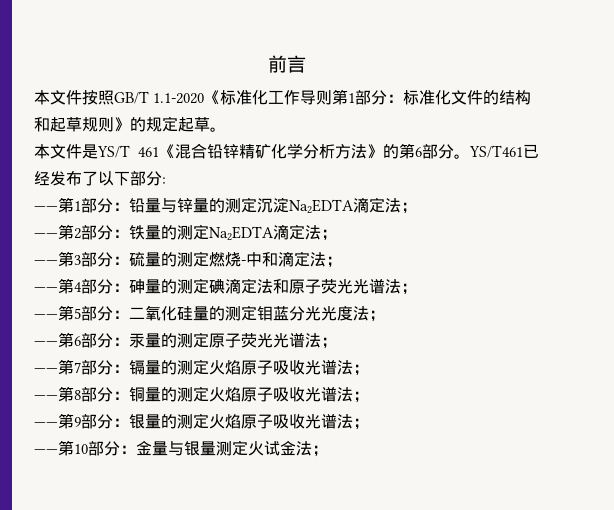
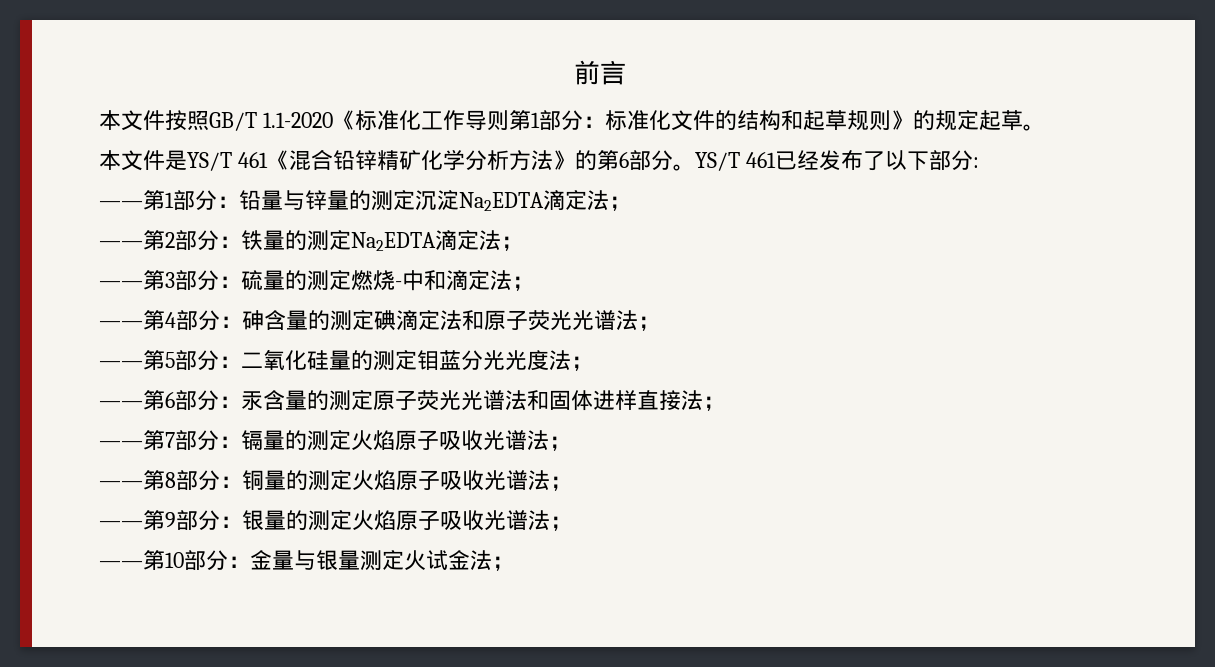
[469,145,523,158] YS/T461 -> [694,152,776,171] YS/T 461
(145, 286) none -> [264,310,286,330] 含
(145, 340) none -> [263,390,285,410] 含
(321, 340) none -> [527,390,703,411] 和固体进样直接法

